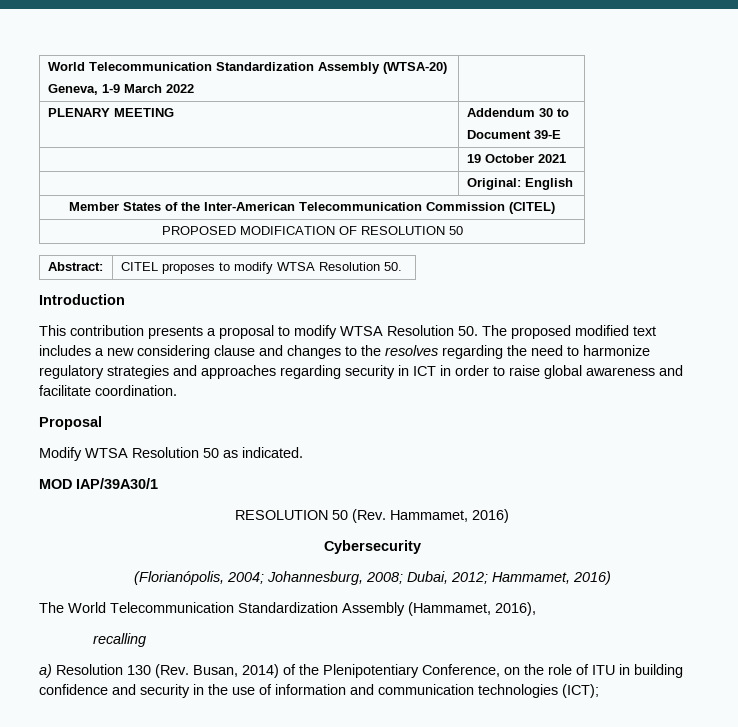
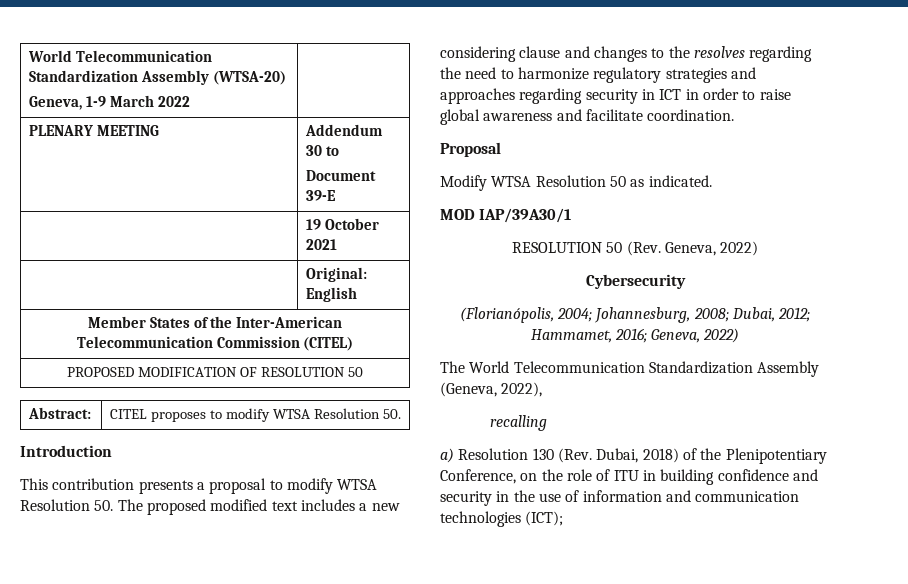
[390,509,509,523] Hammamet, 2016) -> [664,241,759,256] Geneva, 2022)
[572,571,611,585] 2016) -> [614,328,740,343] 2016; Geneva, 2022)
[408,602,536,616] (Hammamet, 2016), -> [440,382,543,397] (Geneva, 2022),
[193,664,279,678] Busan, 2014) -> [596,448,679,463] Dubai, 2018)

